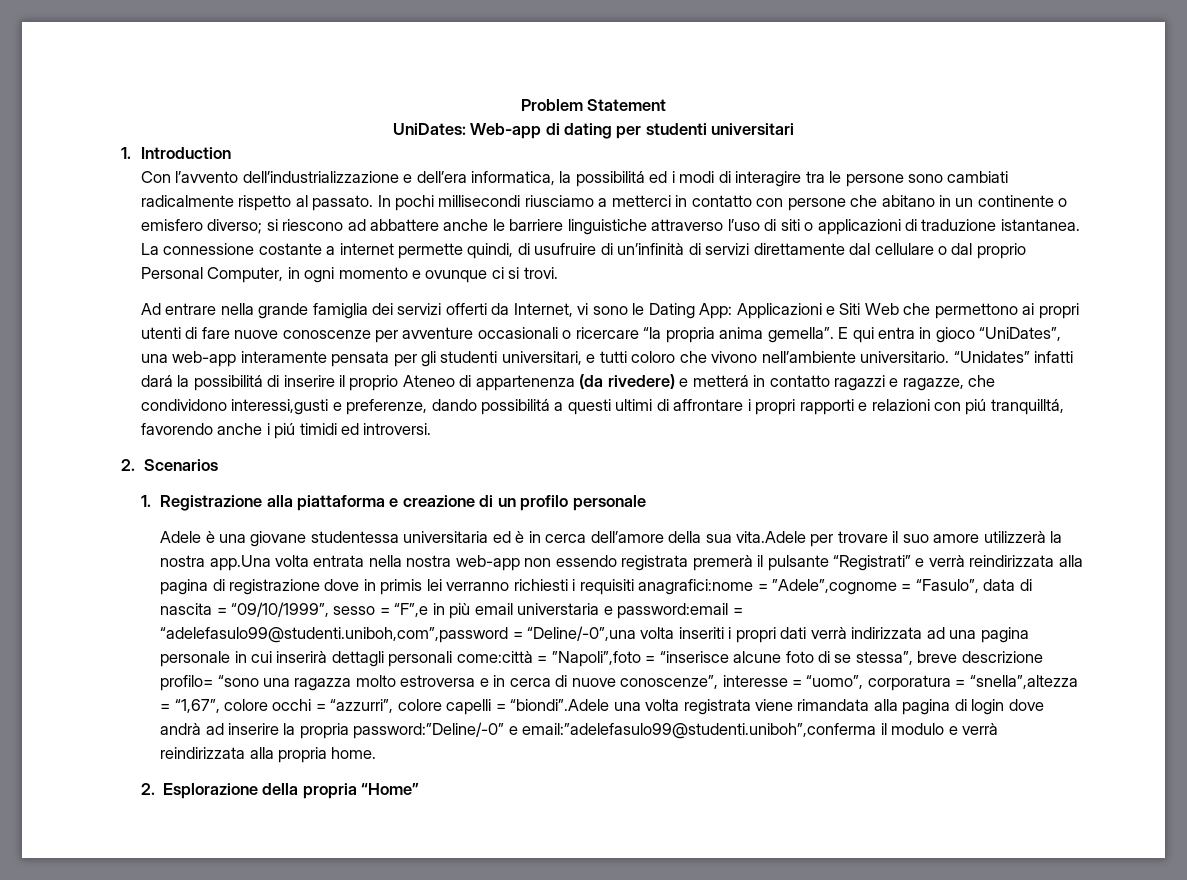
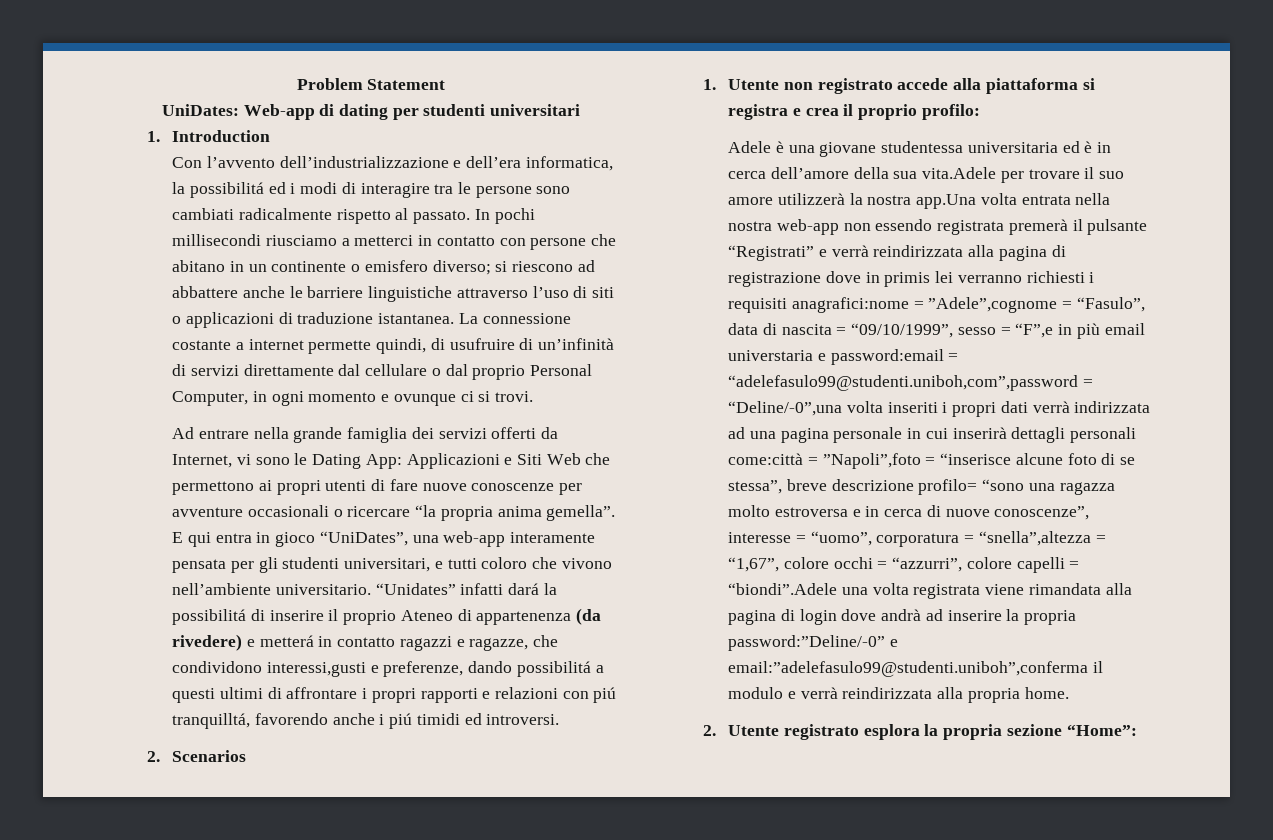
[160,495,646,511] Registrazione alla piattaforma e creazione di un profilo personale -> [728,78,1095,94] [728,104,980,120] Utente non registrato accede alla piattaforma si registra e crea il proprio profilo:
[162,783,420,799] Esplorazione della propria “Home” -> [728,724,1137,740] Utente registrato esplora la propria sezione “Home”:

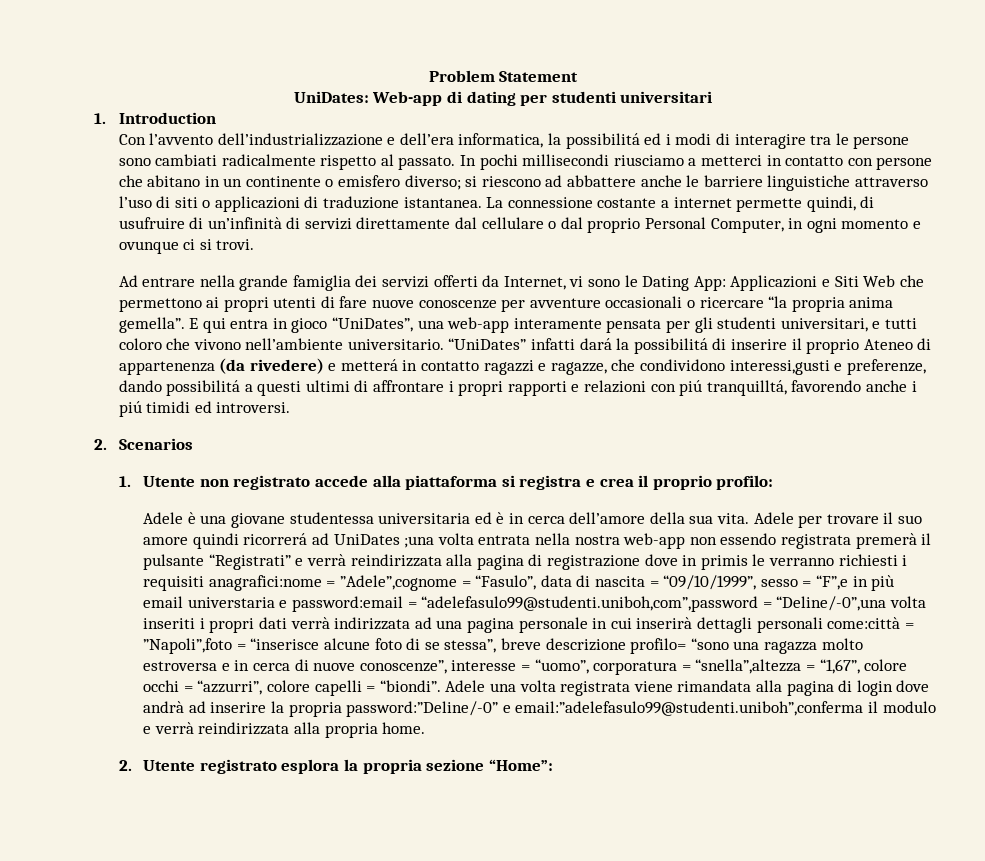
[375,583,456,595] “Unidates” -> [448,338,527,350] “UniDates”
[922,167,997,179] vita.Adele -> [716,512,794,524] vita. Adele
[777,193,977,209] utilizzerà la nostra app.Una -> [192,533,435,549] quindi ricorrerá ad UniDates ;una
[935,271,954,283] lei -> [752,554,766,566] le
[728,583,838,595] “biondi”.Adele -> [379,680,486,692] “biondi”. Adele

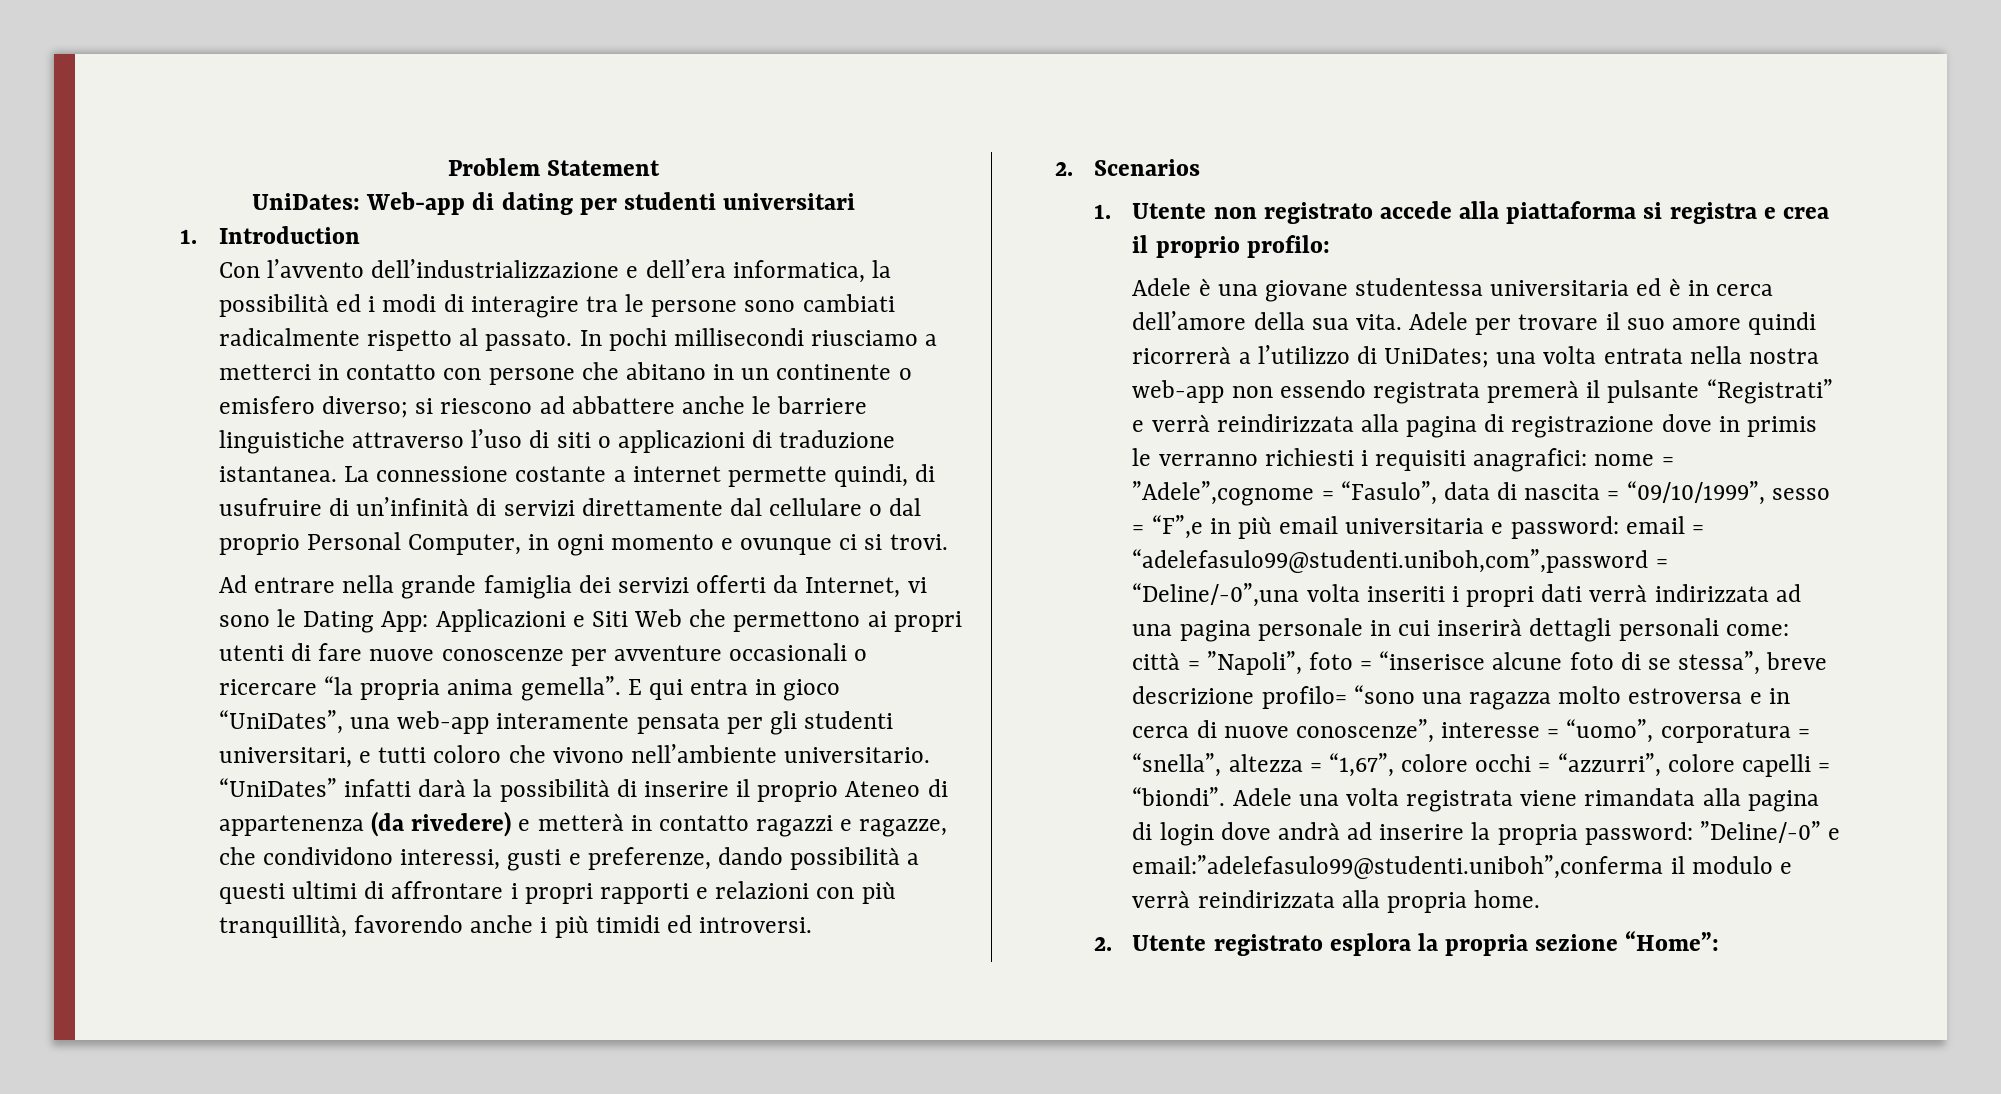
[565,133,640,149] possibilitá -> [218,294,329,317] possibilità
[579,338,708,354] dará la possibilitá -> [418,779,610,802] darà la possibilità
[340,359,398,371] metterá -> [537,813,624,831] metterà
[729,360,830,375] interessi,gusti -> [400,849,562,871] interessi, gusti
[166,380,241,396] possibilitá -> [790,847,901,870] possibilità
[679,380,787,396] piú tranquilltá, -> [861,881,896,904] [218,915,347,938] più tranquillità,
[118,401,142,417] piú -> [554,915,589,938] più
[243,533,435,548] ricorrerá ad UniDates ;una -> [1132,345,1537,368] ricorrerà a l’utilizzo di UniDates; una
[208,575,322,591] anagrafici:nome -> [1473,448,1655,472] anagrafici: nome
[187,596,404,612] universtaria e password:email -> [1345,516,1685,539] universitaria e password: email
[827,617,914,629] [143,638,233,654] come:città = ”Napoli”,foto -> [1725,624,1789,636] [1132,651,1353,675] come: città = ”Napoli”, foto
[695,659,802,674] “snella”,altezza -> [1132,753,1303,777] “snella”, altezza
[346,701,499,717] password:”Deline/-0” -> [1584,821,1821,845] password: ”Deline/-0”

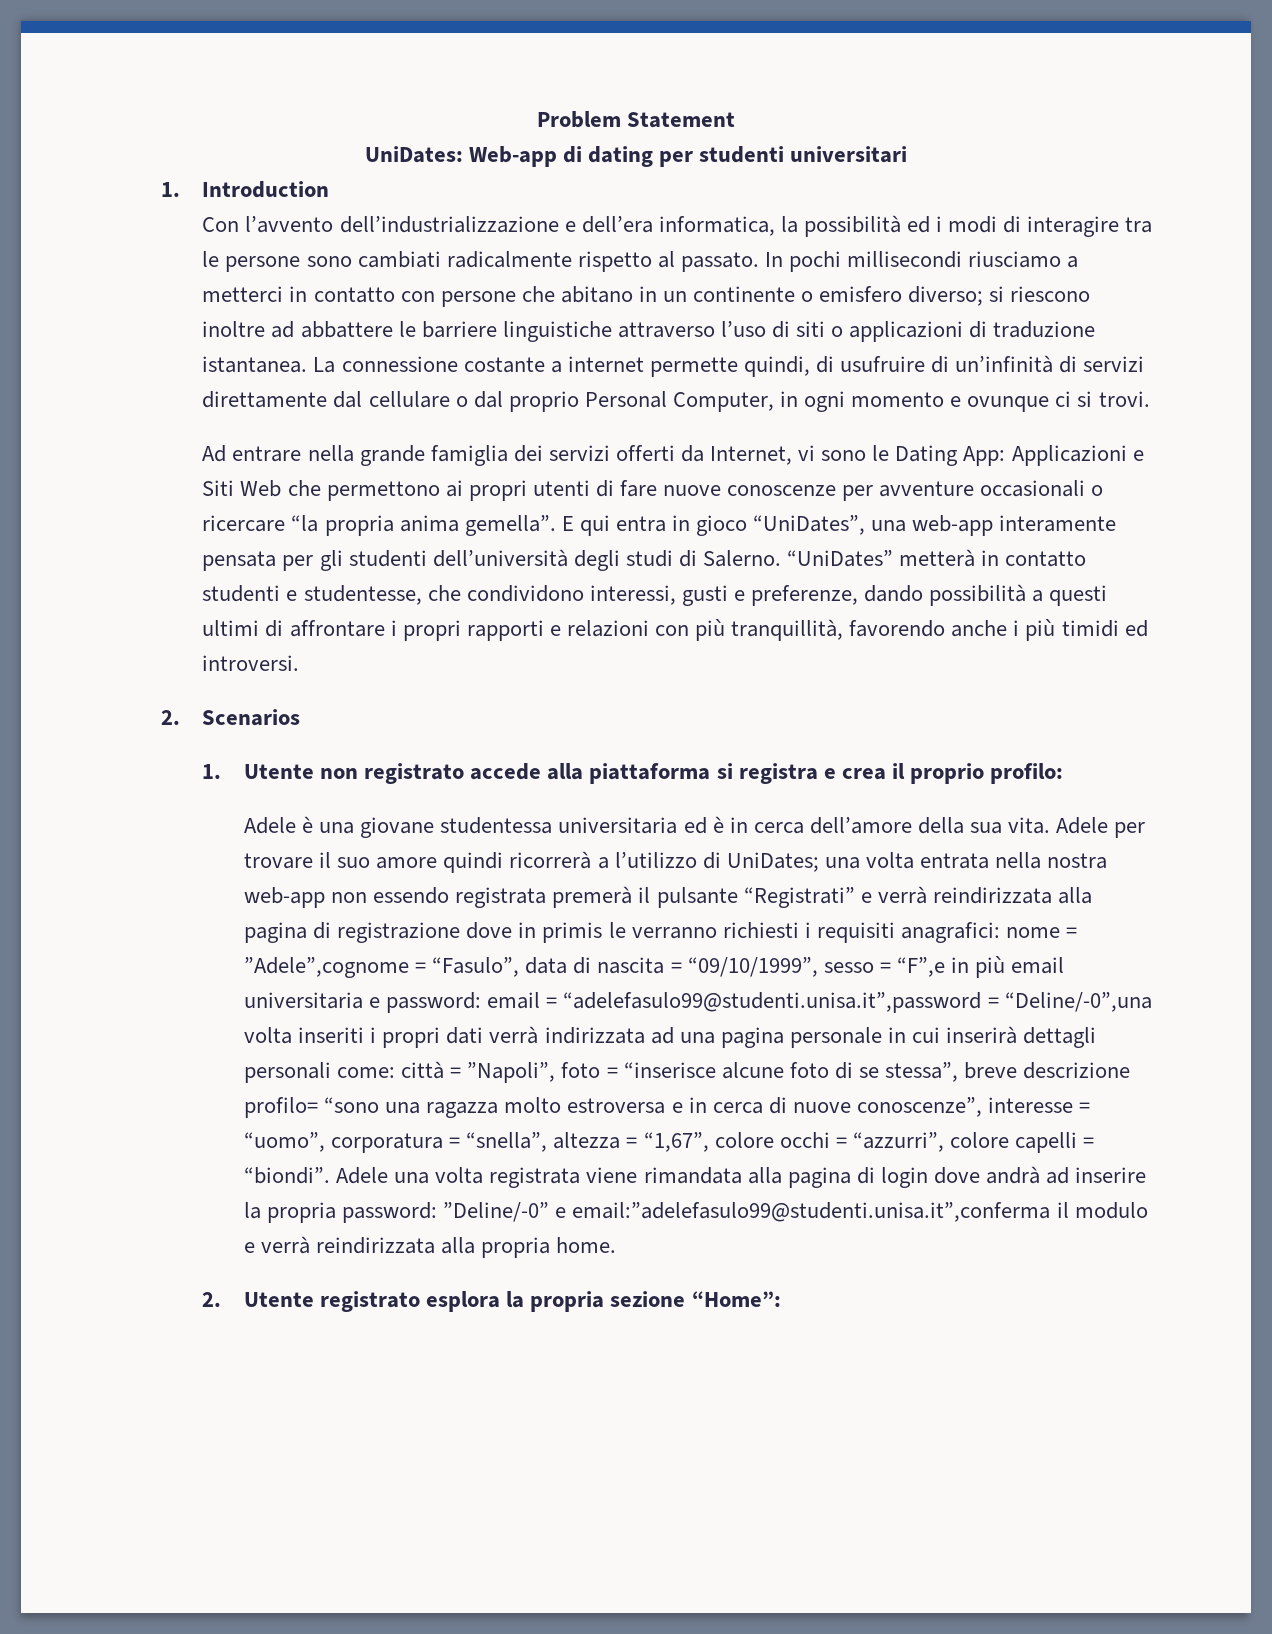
(533, 406) none -> [202,321,266,337] inoltre
[681,396,745,414] anche -> (393, 329) none
[218,744,931,768] [218,778,948,802] [218,811,948,837] universitari, e tutti coloro che vivono nell’ambiente universitario. “UniDates” infatti darà la possibilità di inserire il proprio Ateneo di appartenenza (da rivedere) e metterà in contatto ragazzi e ragazze, -> [432,549,1087,571] [202,585,422,605] dell’università degli studi di Salerno. “UniDates” metterà in contatto studenti e studentesse,
[1132,549,1649,573] “adelefasulo99@studenti.uniboh,com”,password -> [563,992,982,1013] “adelefasulo99@studenti.unisa.it”,password
[1132,855,1664,879] email:”adelefasulo99@studenti.uniboh”,conferma -> [572,1202,1051,1222] email:”adelefasulo99@studenti.unisa.it”,conferma

